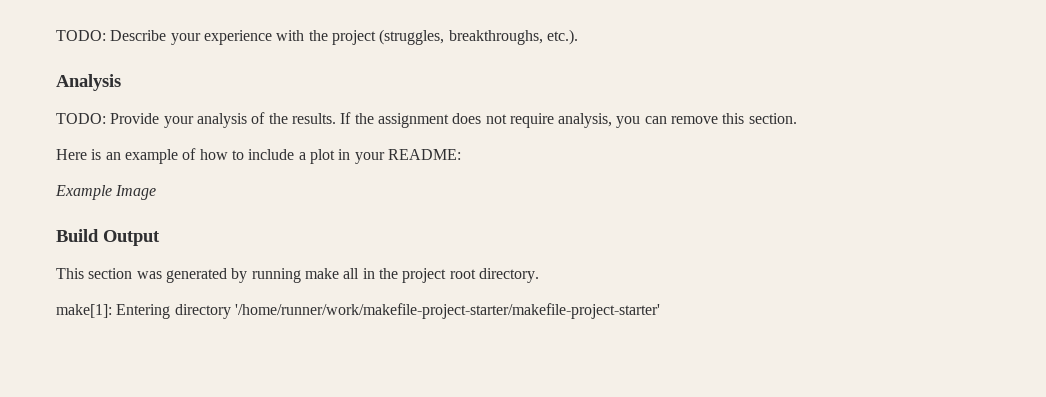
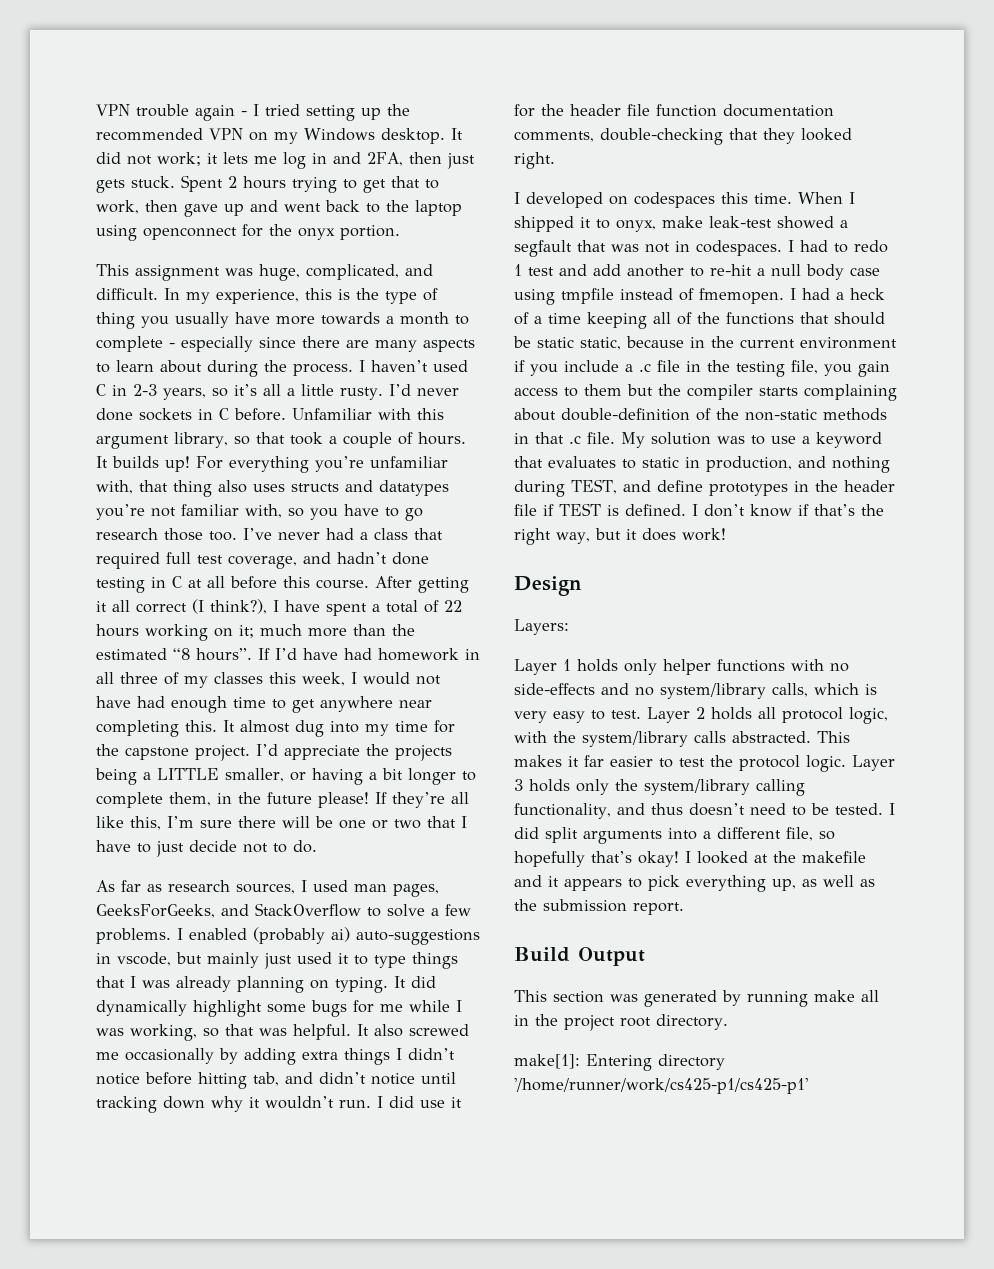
[56,29,578,45] [56,74,121,91] [56,112,797,128] [56,148,461,164] [55,185,157,200] TODO: Describe your experience with the project (struggles, breakthroughs, etc.). // Analysis // TODO: Provide your analysis of the results. If the assignment does not require analysis, you can remove this section. // Here is an example of how to include a plot in your README: // Example Image -> [96,104,410,121] [96,128,463,144] [96,152,475,169] [96,175,439,193] [96,200,462,217] [96,224,400,241] [96,264,433,281] [96,288,438,304] [96,312,469,329] [96,336,475,352] [96,360,468,377] [96,384,459,400] [96,408,444,421] [96,432,466,449] [96,456,448,473] [96,480,449,497] [96,504,423,521] [96,528,443,541] [96,552,429,569] [96,576,469,593] [96,599,462,616] [96,624,415,641] [96,648,480,661] [96,672,441,688] [96,696,432,713] [96,720,455,737] [96,744,452,761] [95,768,476,785] [96,792,469,808] [96,816,467,830] [96,840,317,857] [96,880,439,897] [96,903,471,918] [96,927,480,945] [96,952,458,969] [96,976,436,993] [96,1000,462,1017] [96,1024,469,1041] [96,1048,455,1065] [96,1072,456,1089] [96,1096,462,1113] [514,104,834,117] [514,128,852,145] [514,152,555,169] [514,192,855,208] [514,216,848,232] [514,240,888,257] [514,264,880,280] [514,288,885,305] [514,312,885,329] [513,336,897,350] [514,360,890,377] [514,384,897,401] [514,408,887,421] [514,432,882,448] [514,456,890,473] [514,479,895,497] [514,503,884,517] [514,528,726,545] [514,576,582,596] [514,619,569,635] [514,659,849,675] [514,683,877,699] [514,707,888,724] [514,731,850,747] [514,755,895,772] [514,779,805,796] [514,803,895,819] [514,827,835,844] [514,851,866,867] [514,875,875,892] [514,899,684,915] VPN trouble again - I tried setting up the recommended VPN on my Windows desktop. It did not work; it lets me log in and 2FA, then just gets stuck. Spent 2 hours trying to get that to work, then gave up and went back to the laptop using openconnect for the onyx portion. // This assignment was huge, complicated, and difficult. In my experience, this is the type of thing you usually have more towards a month to complete - especially since there are many aspects to learn about during the process. I haven’t used C in 2-3 years, so it’s all a little rusty. I’d never done sockets in C before. Unfamiliar with this argument library, so that took a couple of hours. It builds up! For everything you’re unfamiliar with, that thing also uses structs and datatypes you’re not familiar with, so you have to go research those too. I’ve never had a class that required full test coverage, and hadn’t done testing in C at all before this course. After getting it all correct (I think?), I have spent a total of 22 hours working on it; much more than the estimated “8 hours”. If I’d have had homework in all three of my classes this week, I would not have had enough time to get anywhere near completing this. It almost dug into my time for the capstone project. I’d appreciate the projects being a LITTLE smaller, or having a bit longer to complete them, in the future please! If they’re all like this, I’m sure there will be one or two that I have to just decide not to do. // As far as research sources, I used man pages, GeeksForGeeks, and StackOverflow to solve a few problems. I enabled (probably ai) auto-suggestions in vscode, but mainly just used it to type things that I was already planning on typing. It did dynamically highlight some bugs for me while I was working, so that was helpful. It also screwed me occasionally by adding extra things I didn’t notice before hitting tab, and didn’t notice until tracking down why it wouldn’t run. I did use it for the header file function documentation comments, double-checking that they looked right. // I developed on codespaces this time. When I shipped it to onyx, make leak-test showed a segfault that was not in codespaces. I had to redo 1 test and add another to re-hit a null body case using tmpfile instead of fmemopen. I had a heck of a time keeping all of the functions that should be static static, because in the current environment if you include a .c file in the testing file, you gain access to them but the compiler starts complaining about double-definition of the non-static methods in that .c file. My solution was to use a keyword that evaluates to static in production, and nothing during TEST, and define prototypes in the header file if TEST is defined. I don’t know if that’s the right way, but it does work! // Design // Layers: // Layer 1 holds only helper functions with no side-effects and no system/library calls, which is very easy to test. Layer 2 holds all protocol logic, with the system/library calls abstracted. This makes it far easier to test the protocol logic. Layer 3 holds only the system/library calling functionality, and thus doesn’t need to be tested. I did split arguments into a different file, so hopefully that’s okay! I looked at the makefile and it appears to pick everything up, as well as the submission report.
[234,303,660,319] '/home/runner/work/makefile-project-starter/makefile-project-starter' -> [514,1078,808,1094] '/home/runner/work/cs425-p1/cs425-p1'

